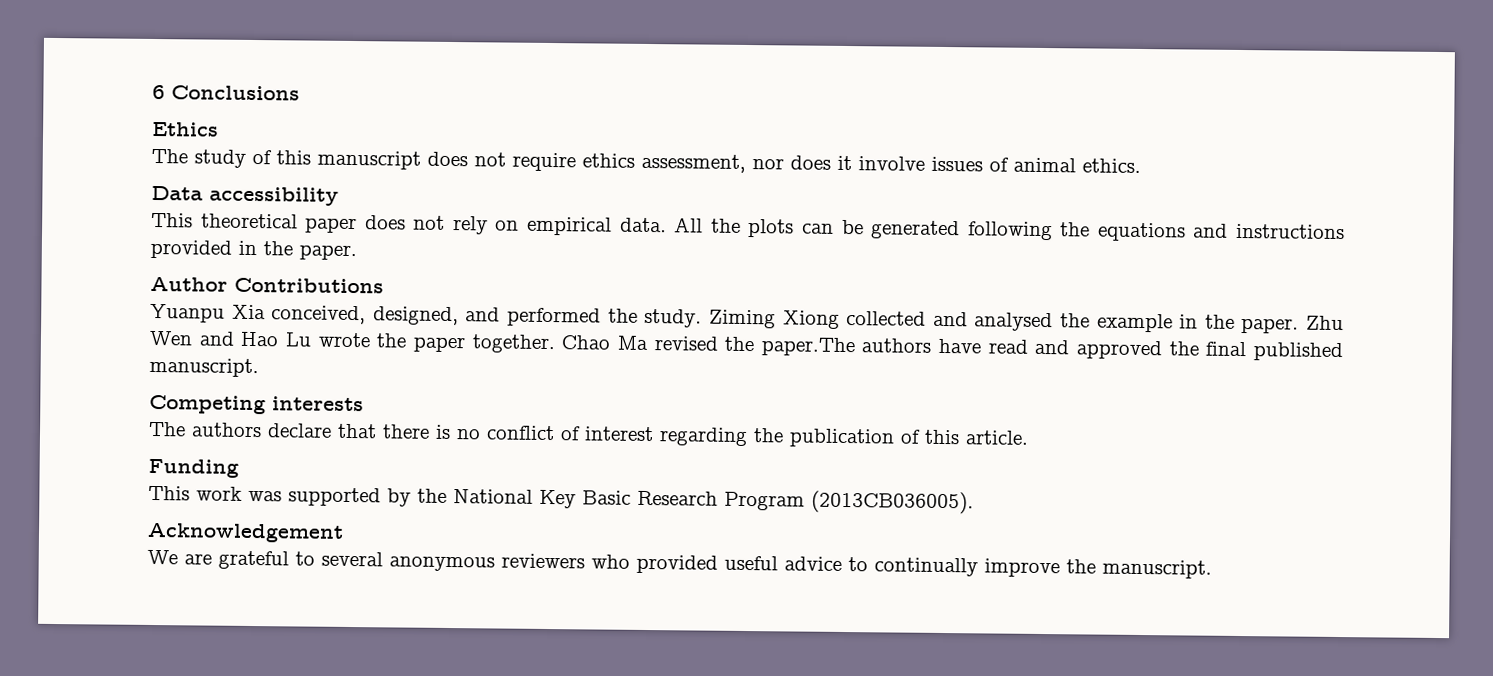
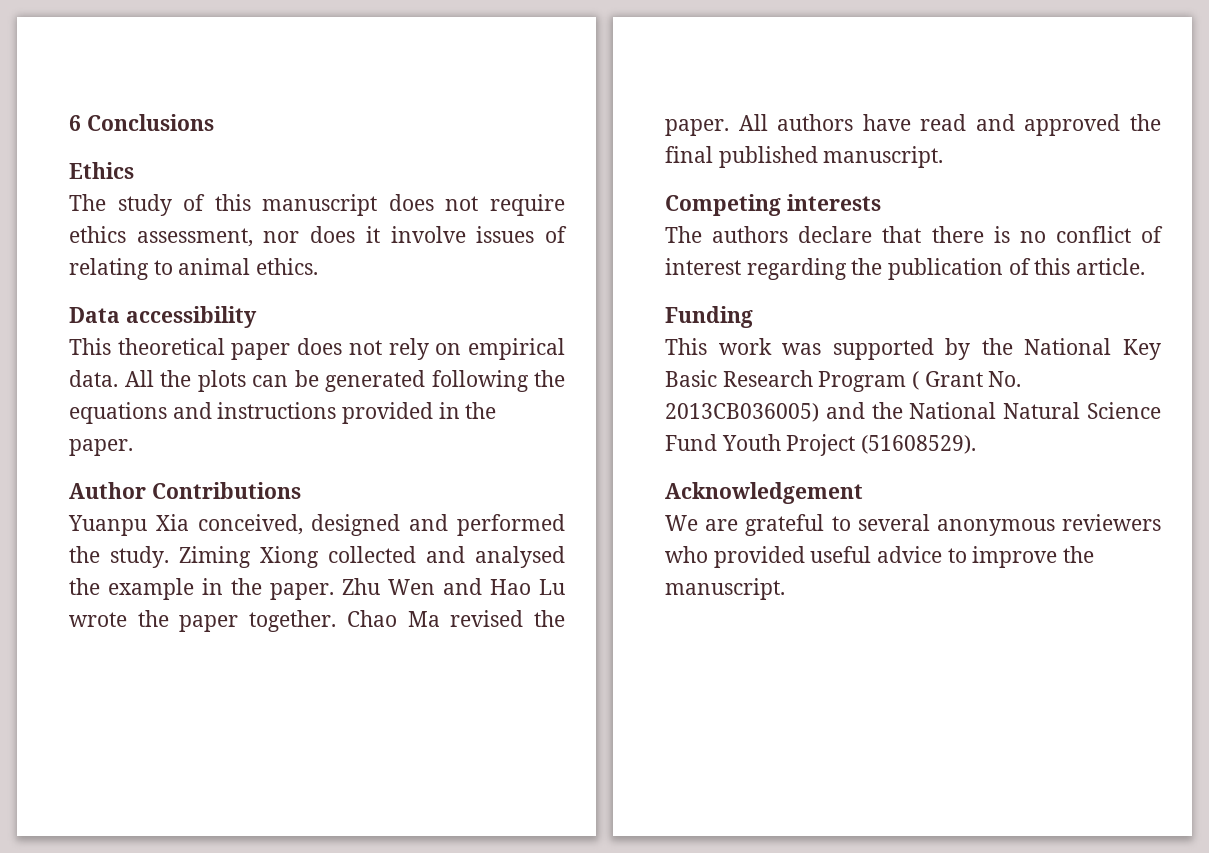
(1009, 164) none -> [69,258,173,280] relating to
[372,306,459,326] designed, -> [311,514,401,536] designed
[760,337,856,357] paper.The -> [665,114,768,136] paper. All
[811,490,974,515] (2013CB036005). -> [912,371,1022,390] [665,402,1161,422] [665,434,977,456] ( Grant No. 2013CB036005) and the National Natural Science Fund Youth Project (51608529).
[874,557,978,577] continually -> (967, 555) none

